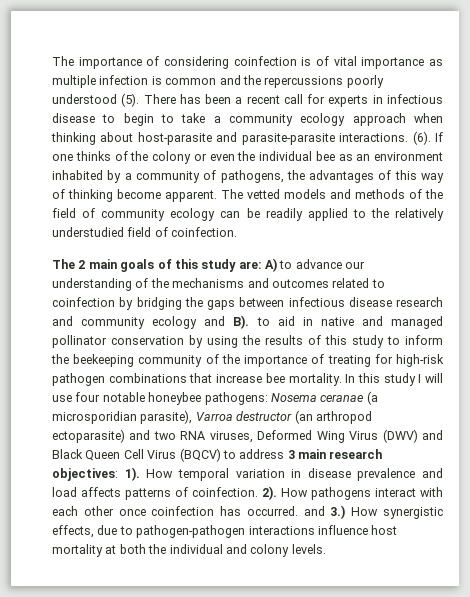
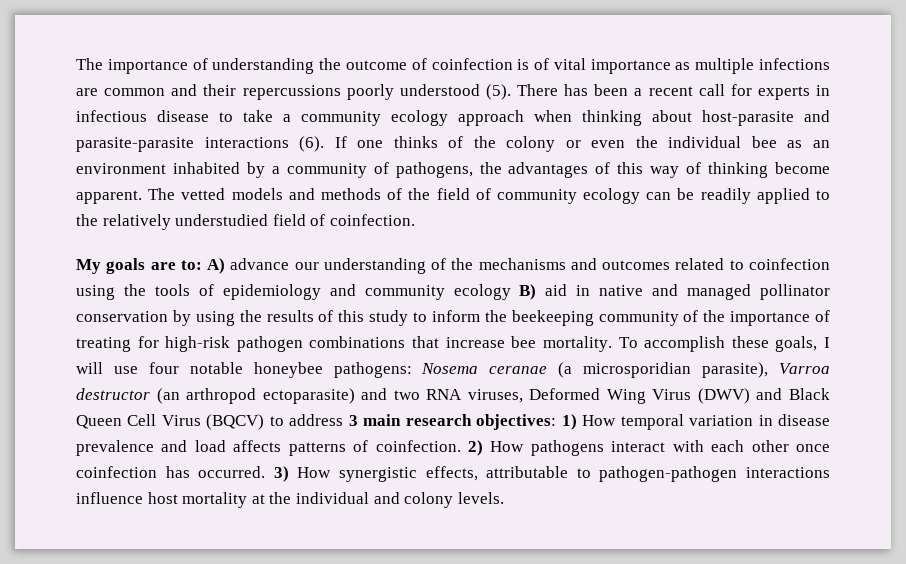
[164,56,229,69] considering -> [212,58,427,74] understanding the outcome of
[99,75,162,85] infection is -> [759,58,831,70] [76,88,98,96] infections are
[242,75,261,85] the -> [203,84,237,96] their
[123,113,174,126] begin to -> (233, 117) none
[339,133,409,142] interactions. -> [204,137,289,148] interactions
[52,258,293,272] The 2 main goals of this study are: A) to -> [76,258,226,274] My goals are to: A)
[119,297,443,310] [52,315,270,329] by bridging the gaps between infectious disease research and community ecology and B). to -> [76,284,537,300] using the tools of epidemiology and community ecology B)
[345,373,416,386] In this study -> [618,336,818,352] To accomplish these goals,
[124,467,140,481] 1). -> [561,414,577,430] 1)
[262,486,277,500] 2). -> [468,440,483,456] 2)
[303,505,346,519] and 3.) -> [273,466,289,482] 3)
[97,525,118,535] due -> [486,466,569,478] attributable
[119,544,146,554] both -> (265, 499) none

